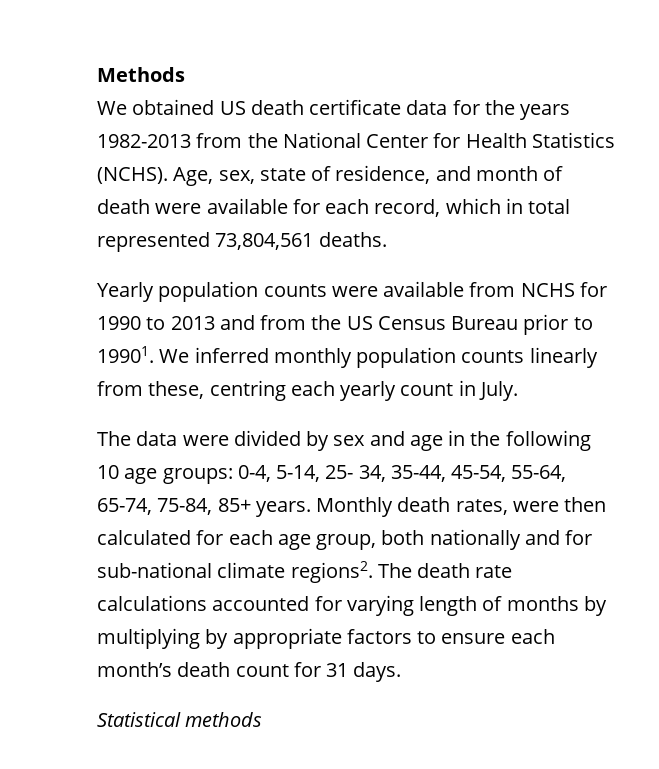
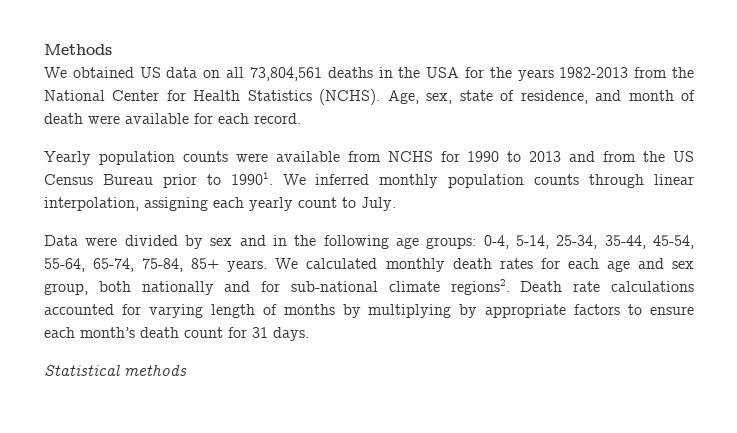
[250,99,448,115] death certificate data -> [166,67,460,81] data on all 73,804,561 deaths in the USA
[374,198,571,217] [97,232,387,252] record, which in total represented 73,804,561 deaths. -> [254,113,301,124] record.
[529,347,598,368] [97,380,286,401] linearly from these, centring -> [589,174,694,188] [44,197,208,211] through linear interpolation, assigning
[458,380,476,396] in -> [342,197,356,208] to
[97,431,178,446] The data -> [44,235,78,246] Data
[409,435,443,451] age -> (266, 240) none
[97,465,119,479] 10 -> (389, 242) none
[325,465,386,482] 25- 34, -> [556,235,598,249] 25-34,
[316,497,607,517] [97,530,191,545] Monthly death rates, were then calculated -> [275,258,533,272] We calculated monthly death rates
(311, 542) none -> [637,258,694,269] and sex
[377,563,471,578] The death -> [520,281,563,292] Death

